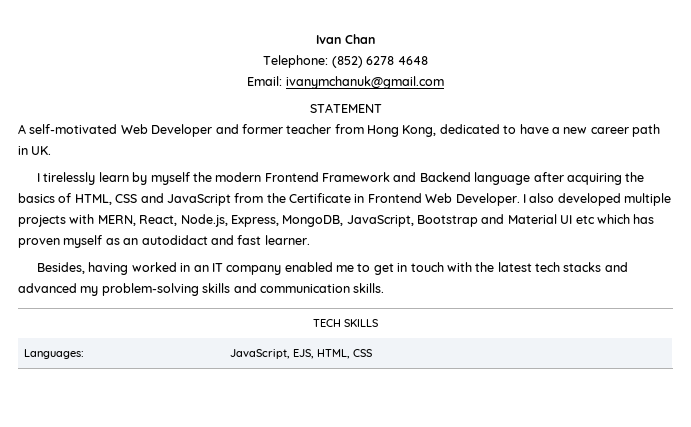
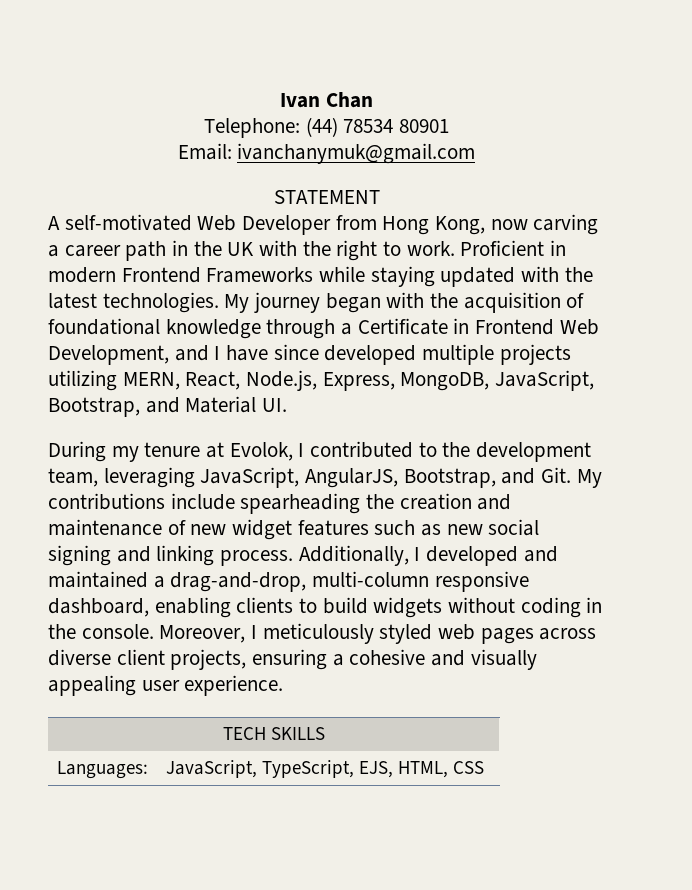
[331,56,428,68] (852) 6278 4648 -> [305,117,450,137] (44) 78534 80901
[285,76,444,89] ivanymchanuk@gmail.com -> [237,143,476,164] ivanchanymuk@gmail.com
[215,124,660,137] [18,146,52,155] [37,172,645,185] [18,193,555,206] and former teacher from Hong Kong, dedicated to have a new career path in UK. // I tirelessly learn by myself the modern Frontend Framework and Backend language after acquiring the basics of HTML, CSS and JavaScript from the Certificate in Frontend Web Developer. I also -> [335,214,599,235] [48,240,567,261] [48,266,593,287] [48,292,585,313] [48,318,599,339] [48,344,319,365] from Hong Kong, now carving a career path in the UK with the right to work. Proficient in modern Frontend Frameworks while staying updated with the latest technologies. My journey began with the acquisition of foundational knowledge through a Certificate in Frontend Web Development, and I have since
[69,214,95,224] with -> [48,370,117,391] utilizing
[417,215,478,227] Bootstrap -> [48,397,140,417] Bootstrap,
[560,214,655,224] [18,235,310,248] [37,262,628,275] [18,283,385,296] UI etc which has proven myself as an autodidact and fast learner. // Besides, having worked in an IT company enabled me to get in touch with the latest tech stacks and advanced my problem-solving skills and communication skills. -> [262,398,288,412] [48,441,592,462] [48,467,602,488] [48,493,512,514] [48,519,540,540] [48,545,558,566] [48,571,529,592] [48,597,603,618] [48,623,597,644] [48,649,537,670] [48,675,284,696] UI. // During my tenure at Evolok, I contributed to the development team, leveraging JavaScript, AngularJS, Bootstrap, and Git. My contributions include spearheading the creation and maintenance of new widget features such as new social signing and linking process. Additionally, I developed and maintained a drag-and-drop, multi-column responsive dashboard, enabling clients to build widgets without coding in the console. Moreover, I meticulously styled web pages across diverse client projects, ensuring a cohesive and visually appealing user experience.
(290, 354) none -> [261,760,354,778] TypeScript,

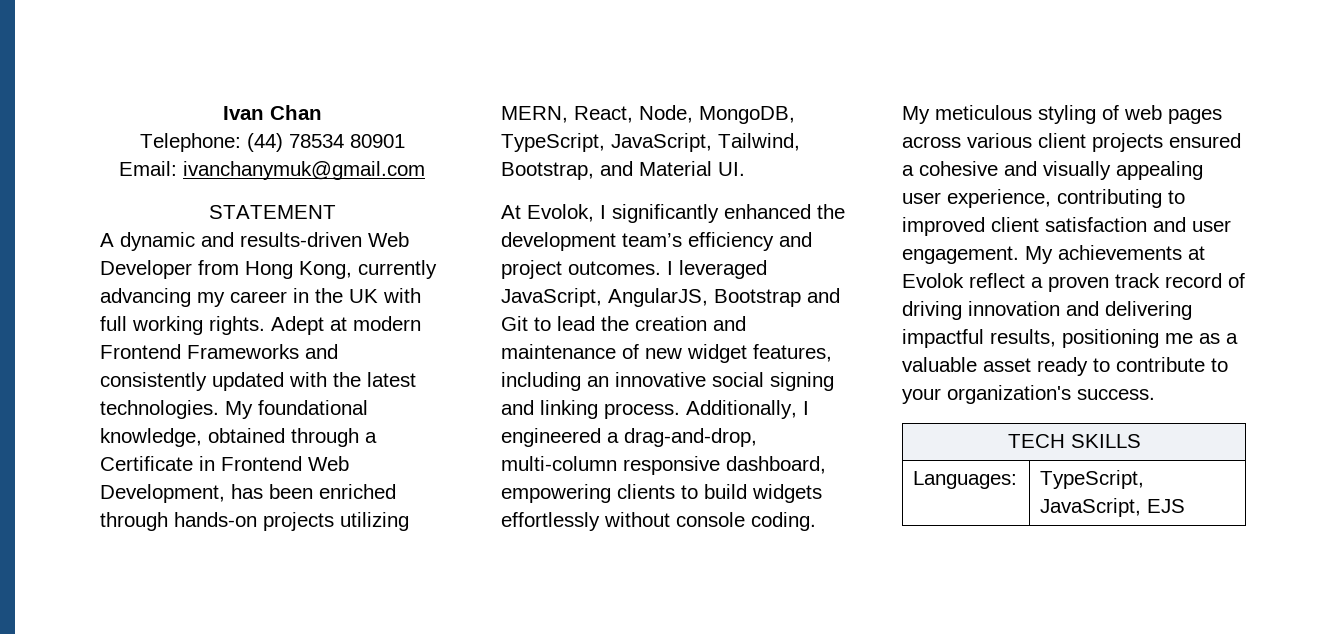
[64,214,192,231] self-motivated -> [120,232,362,251] dynamic and results-driven
[490,214,599,235] [48,240,567,261] now carving a career path in the UK with the right to work. Proficient in -> [358,260,437,279] [100,288,421,307] [100,316,347,335] currently advancing my career in the UK with full working rights. Adept at
[319,266,435,287] while staying -> [305,344,338,359] [100,372,207,391] and consistently
[254,292,585,313] [48,318,261,339] journey began with the acquisition of foundational knowledge -> [258,400,368,415] [100,428,285,447] foundational knowledge, obtained
[174,344,571,365] [48,370,595,391] [48,396,288,417] [48,441,592,462] [48,467,602,488] [48,493,361,514] and I have since developed multiple projects utilizing MERN, React, Node.js, Express, MongoDB, JavaScript, Bootstrap, and Material UI. // During my tenure at Evolok, I contributed to the development team, leveraging JavaScript, AngularJS, Bootstrap, and Git. My contributions include spearheading -> [231,484,396,499] [100,512,409,531] [501,105,795,124] [501,133,800,152] [501,161,745,180] [501,204,845,223] [501,232,812,251] [501,260,767,279] [501,288,840,307] [501,316,595,331] has been enriched through hands-on projects utilizing MERN, React, Node, MongoDB, TypeScript, JavaScript, Tailwind, Bootstrap, and Material UI. // At Evolok, I significantly enhanced the development team’s efficiency and project outcomes. I leveraged JavaScript, AngularJS, Bootstrap and Git to lead
[297,520,483,536] features such as new -> [753,344,832,362] [501,372,706,391] features, including an innovative
[426,546,558,566] [48,571,148,588] developed and maintained -> [501,428,601,447] engineered
[154,597,231,618] enabling -> [501,484,611,503] empowering
[448,597,603,618] [48,623,597,644] [48,649,328,670] without coding in the console. Moreover, I meticulously styled web pages across diverse client projects, ensuring -> [501,512,816,531] [902,105,1222,124] [902,133,1241,152] effortlessly without console coding. My meticulous styling of web pages across various client projects ensured
[184,675,284,696] [222,727,326,740] [56,761,148,779] [165,760,485,778] experience. // TECH SKILLS // Languages: | JavaScript, TypeScript, EJS, HTML, CSS -> [947,189,1185,208] [902,217,1231,236] [902,245,1205,264] [902,273,1245,292] [902,301,1192,320] [902,329,1238,348] [902,357,1228,376] [902,385,1155,404] [1007,434,1141,448] [913,471,1018,489] [1040,470,1145,489] [1040,498,1186,517] experience, contributing to improved client satisfaction and user engagement. My achievements at Evolok reflect a proven track record of driving innovation and delivering impactful results, positioning me as a valuable asset ready to contribute to your organization's success. // TECH SKILLS // Languages: | TypeScript, JavaScript, EJS

